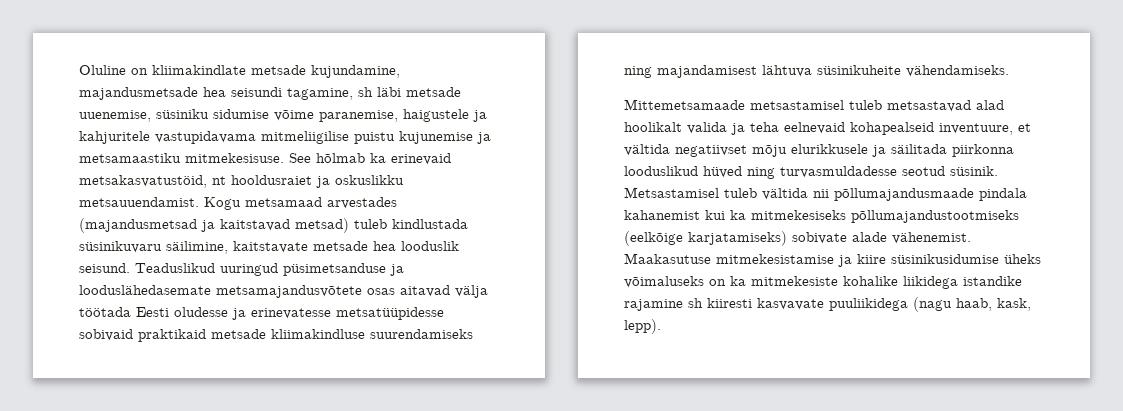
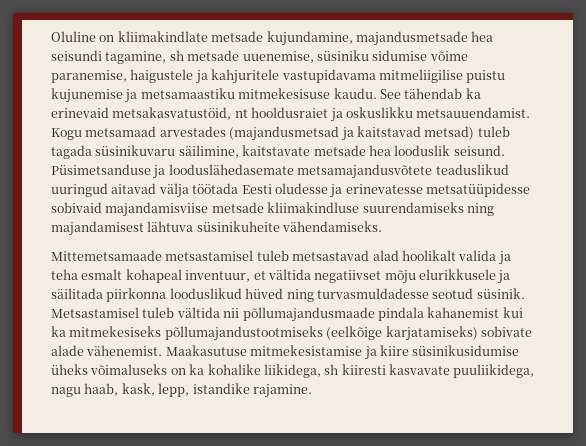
[377,87,401,97] läbi -> (184, 55) none
[185,153,365,163] mitmekesisuse. See hõlmab -> [238,88,463,99] mitmekesisuse kaudu. See tähendab
[392,219,468,229] kindlustada -> [51,145,92,159] tagada
[135,263,386,276] Teaduslikud uuringud püsimetsanduse -> [51,164,151,175] Püsimetsanduse
[367,288,395,295] osas -> [435,164,509,175] [51,183,108,197] teaduslikud uuringud
[138,329,206,342] praktikaid -> [105,202,209,217] majandamisviise
[784,122,1013,135] eelnevaid kohapealseid inventuure, -> [81,269,251,283] esmalt kohapeal inventuur,
[751,276,1022,289] [624,297,1031,312] [624,319,661,334] mitmekesiste kohalike liikidega istandike rajamine sh kiiresti kasvavate puuliikidega (nagu haab, kask, lepp). -> [207,364,535,378] [51,383,312,398] kohalike liikidega, sh kiiresti kasvavate puuliikidega, nagu haab, kask, lepp, istandike rajamine.

